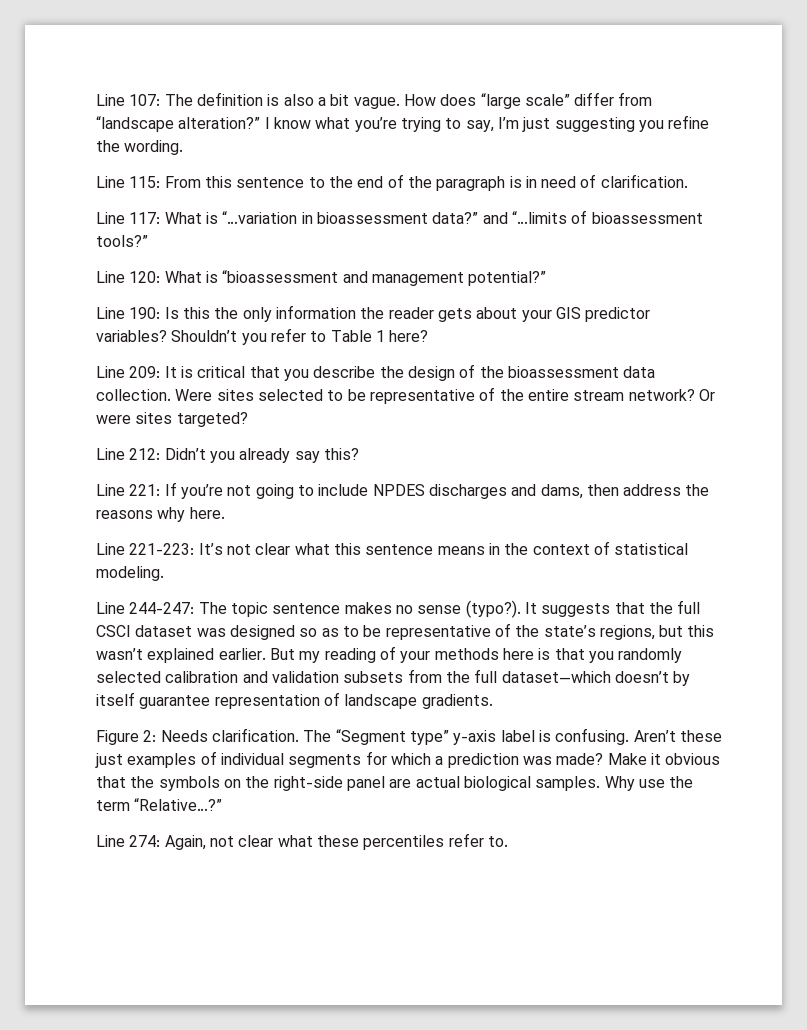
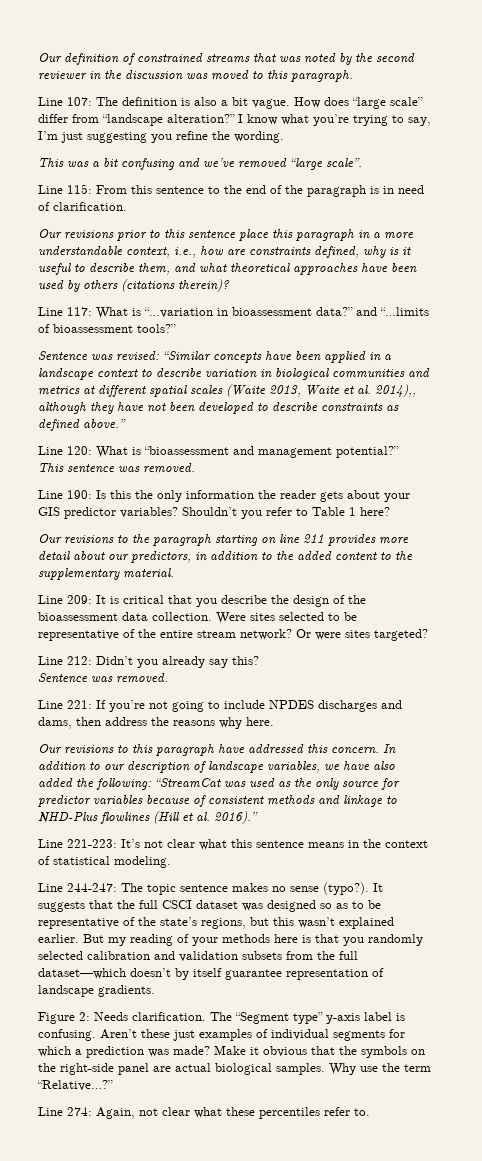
(96, 100) none -> [38,53,415,65] [38,70,353,82] Our definition of constrained streams that was noted by the second reviewer in the discussion was moved to this paragraph. //
(184, 147) none -> [38,158,362,170] // This was a bit confusing and we’ve removed “large scale”.
(688, 181) none -> [38,229,414,241] [38,246,411,258] [38,263,417,275] [38,279,230,292] // Our revisions prior to this sentence place this paragraph in a more understandable context, i.e., how are constraints defined, why is it useful to describe them, and what theoretical approaches have been used by others (citations therein)?
(148, 241) none -> [38,351,391,363] [38,368,430,380] [38,384,416,397] [38,402,399,414] [38,419,126,431] // Sentence was revised: “Similar concepts have been applied in a landscape context to describe variation in biological communities and metrics at different spatial scales (Waite 2013, Waite et al. 2014),, although they have not been developed to describe constraints as defined above.”
(547, 278) none -> [38,463,195,473] // This sentence was removed.
(429, 336) none -> [38,534,409,546] [38,551,413,563] [38,568,174,580] // Our revisions to the paragraph starting on line 211 provides more detail about our predictors, in addition to the added content to the supplementary material.
(359, 454) none -> [38,673,168,683] // Sentence was removed.
(225, 513) none -> [38,744,396,756] [38,761,395,773] [38,778,400,790] [38,795,397,807] [38,811,258,824] // Our revisions to this paragraph have addressed this concern. In addition to our description of landscape variables, we have also added the following: “StreamCat was used as the only source for predictor variables because of consistent methods and linkage to NHD-Plus flowlines (Hill et al. 2016).”

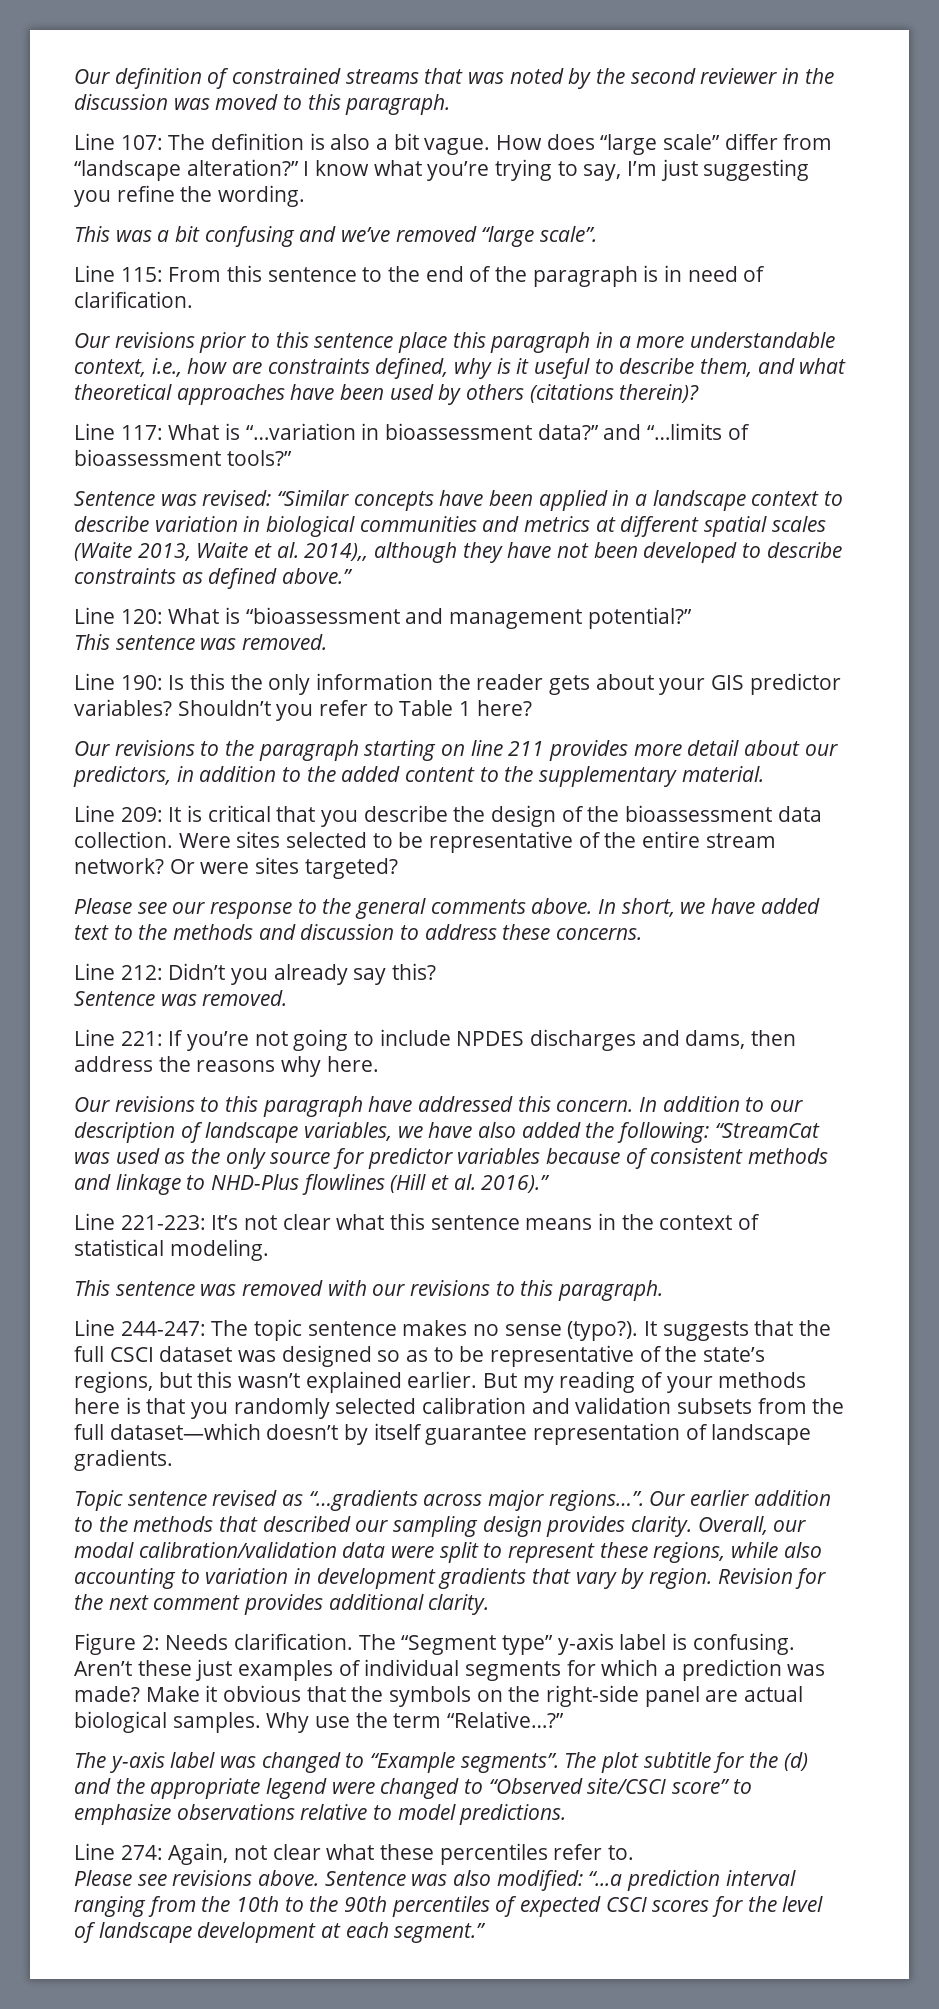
(428, 635) none -> [74,898,820,919] [74,924,643,940] // Please see our response to the general comments above. In short, we have added text to the methods and discussion to address these concerns.
(171, 862) none -> [74,1280,664,1301] // This sentence was removed with our revisions to this paragraph.
(155, 991) none -> [74,1490,831,1511] [74,1516,807,1537] [74,1542,822,1563] [74,1568,827,1589] [74,1594,490,1615] // Topic sentence revised as “…gradients across major regions…”. Our earlier addition to the methods that described our sampling design provides clarity. Overall, our modal calibration/validation data were split to represent these regions, while also accounting to variation in development gradients that vary by region. Revision for the next comment provides additional clarity.
(113, 1085) none -> [74,1752,808,1773] [74,1778,752,1799] [74,1804,567,1825] // The y-axis label was changed to “Example segments”. The plot subtitle for the (d) and the appropriate legend were changed to “Observed site/CSCI score” to emphasize observations relative to model predictions.
(370, 1112) none -> [74,1870,796,1891] [74,1896,824,1917] [74,1922,487,1943] // Please see revisions above. Sentence was also modified: “...a prediction interval ranging from the 10th to the 90th percentiles of expected CSCI scores for the level of landscape development at each segment.”

